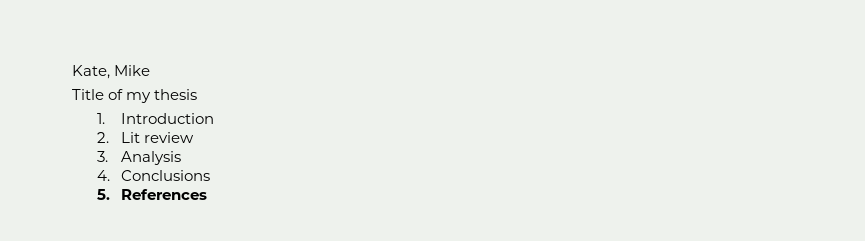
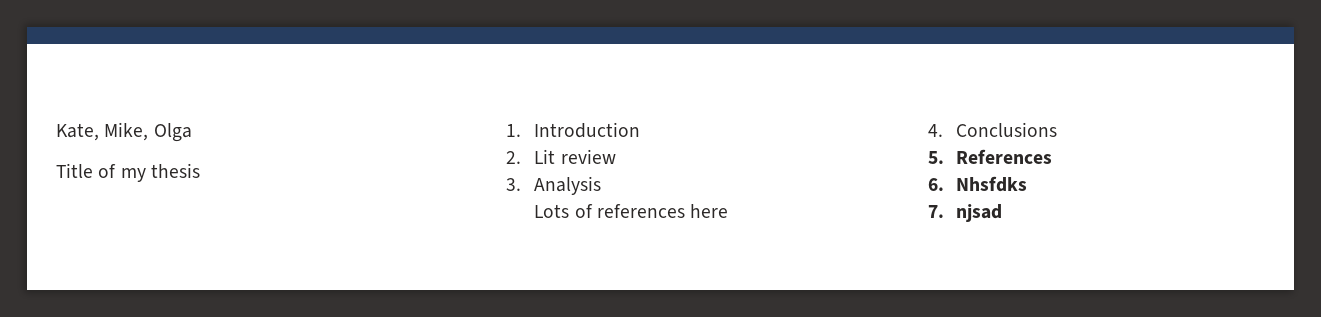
[114,65,151,76] Mike -> [104,122,192,142] Mike, Olga
(182, 158) none -> [534,204,729,218] // Lots of references here
(208, 194) none -> [928,176,1028,192] [928,204,1003,222] // 6. Nhsfdks // 7. njsad

